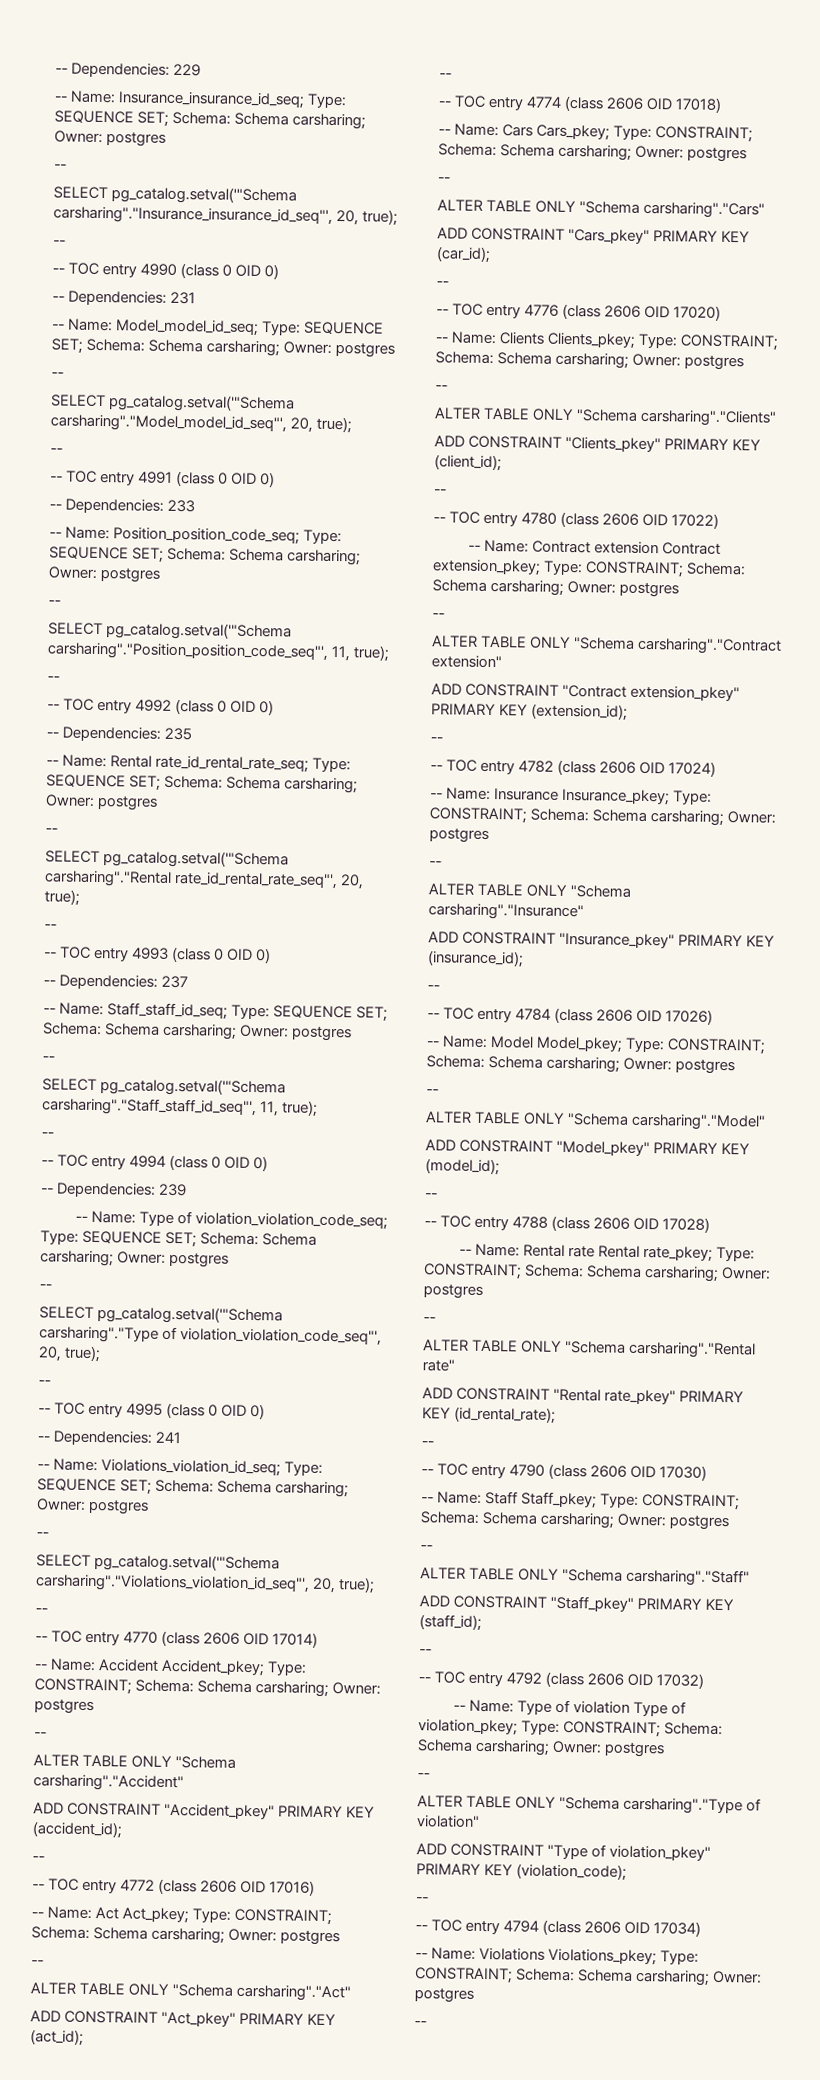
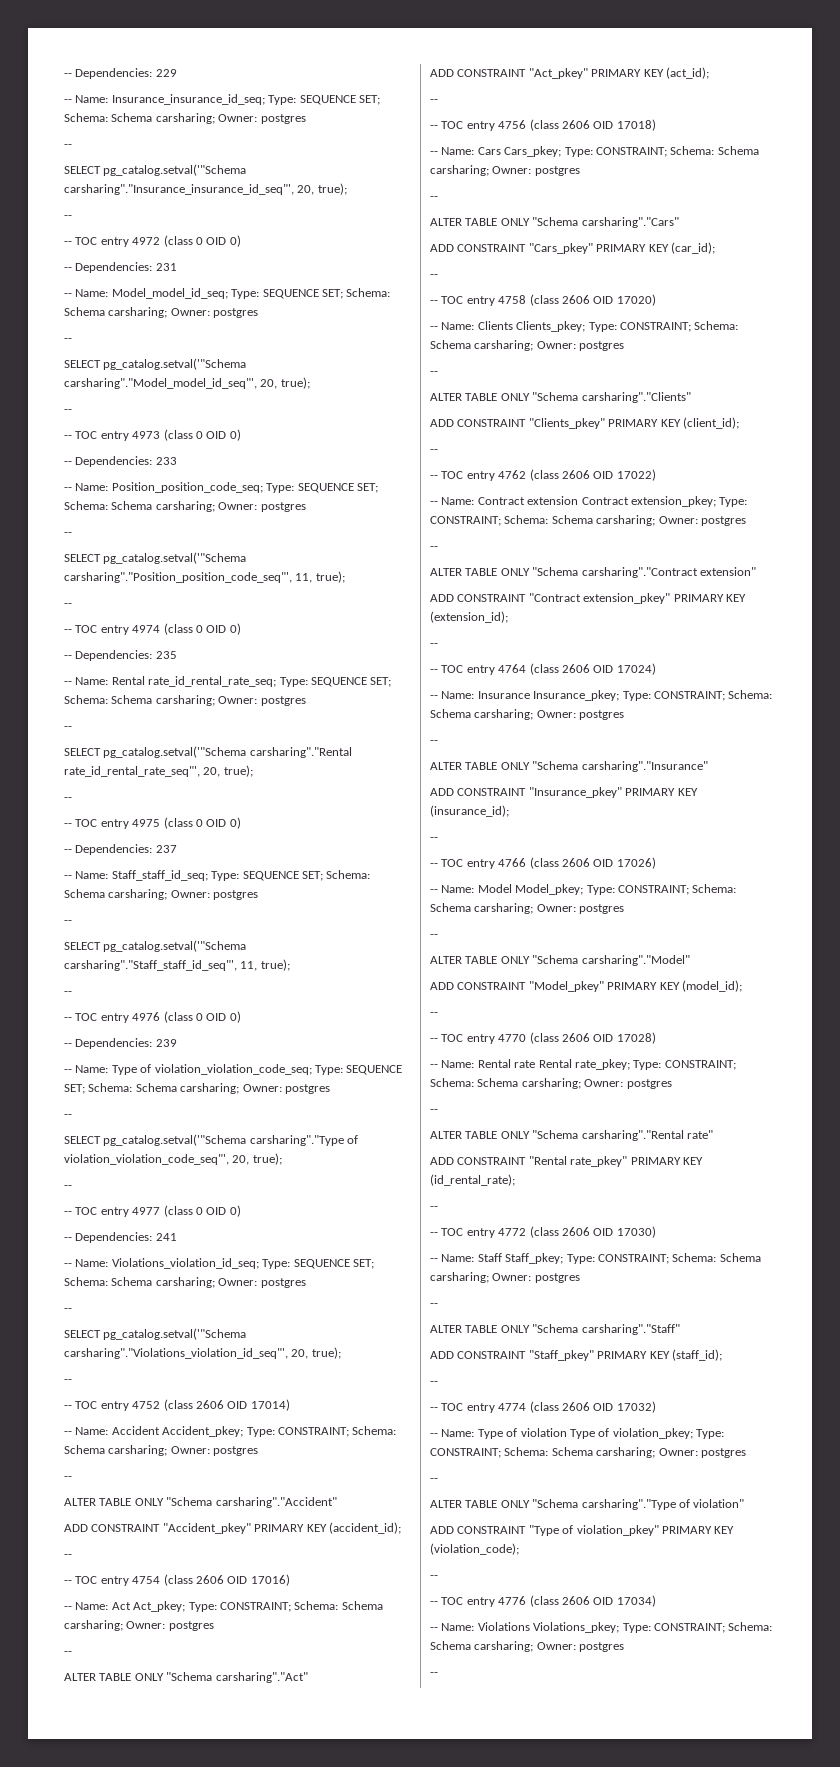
[140,263,178,276] 4990 -> [132,237,161,245] 4972
[138,471,174,484] 4991 -> [132,431,161,439] 4973
[135,699,173,712] 4992 -> [132,625,161,633] 4974
[132,947,170,960] 4993 -> [132,819,161,827] 4975
[129,1155,167,1168] 4994 -> [132,1012,161,1021] 4976
[126,1403,164,1416] 4995 -> [132,1207,161,1215] 4977
[123,1631,159,1644] 4770 -> [132,1401,161,1409] 4752
[120,1879,156,1891] 4772 -> [132,1576,161,1584] 4754
[526,96,563,108] 4774 -> [498,120,527,129] 4756
[524,304,560,317] 4776 -> [498,295,527,304] 4758
[521,512,558,525] 4780 -> [498,470,527,479] 4762
[518,760,555,773] 4782 -> [498,664,527,673] 4764
[515,1008,552,1021] 4784 -> [498,858,527,867] 4766
[512,1216,549,1229] 4788 -> [498,1034,527,1042] 4770
[509,1464,546,1477] 4790 -> [498,1228,527,1236] 4772
[506,1672,543,1685] 4792 -> [498,1403,527,1411] 4774
[503,1920,540,1933] 4794 -> [498,1596,527,1605] 4776

